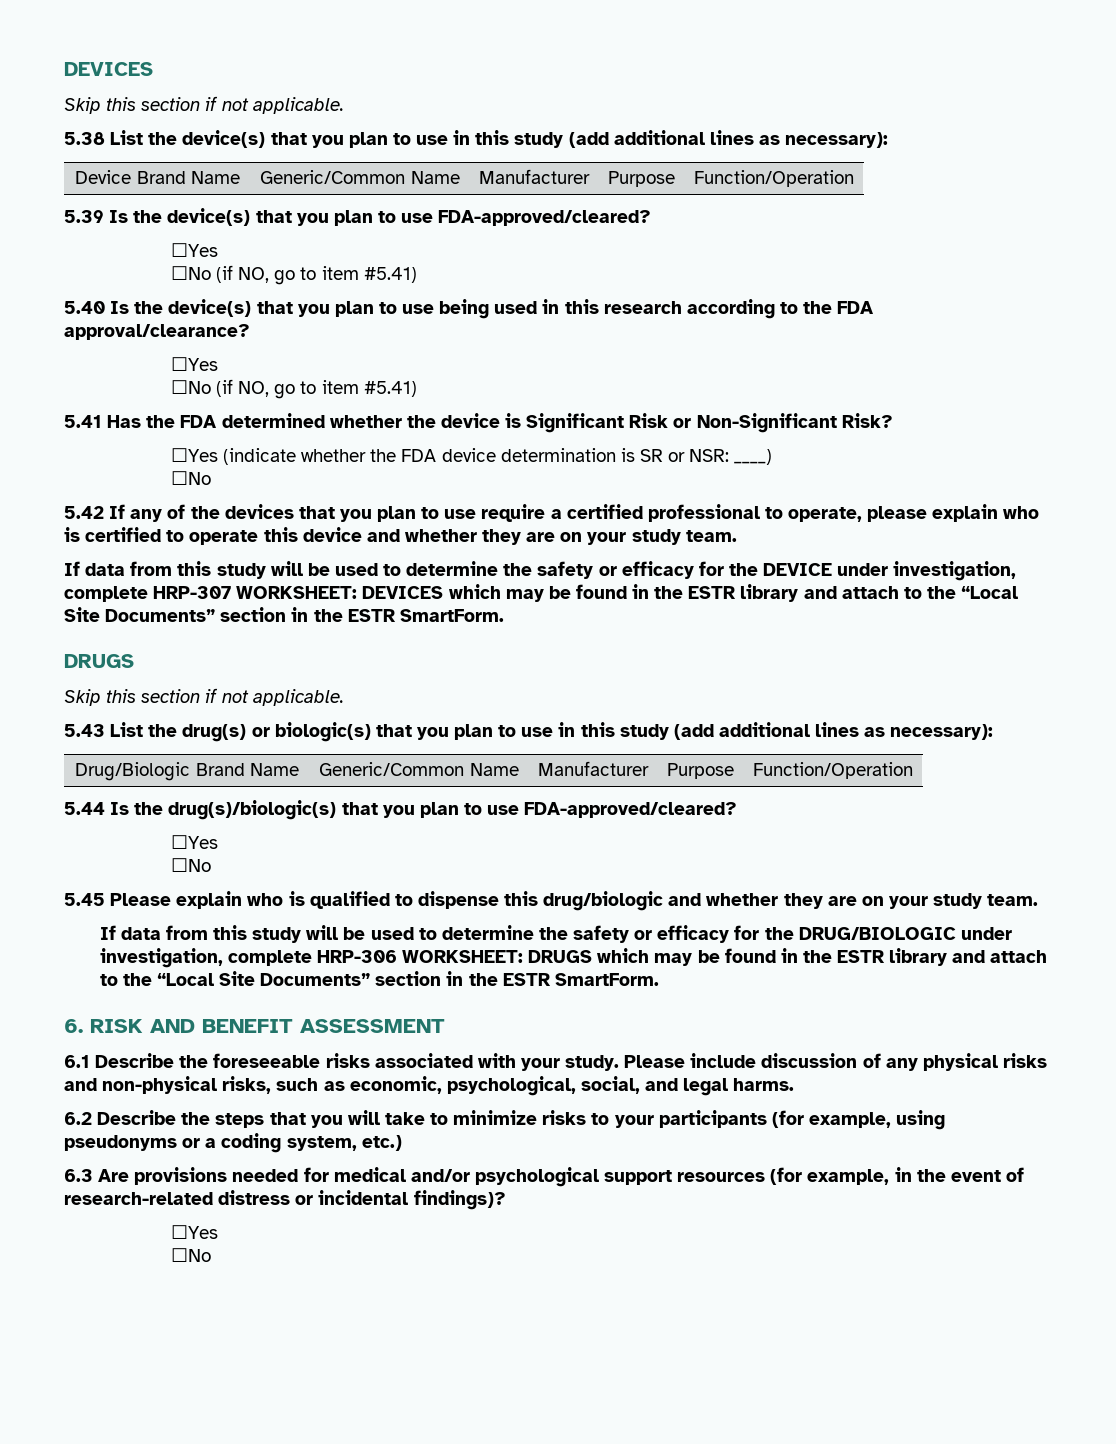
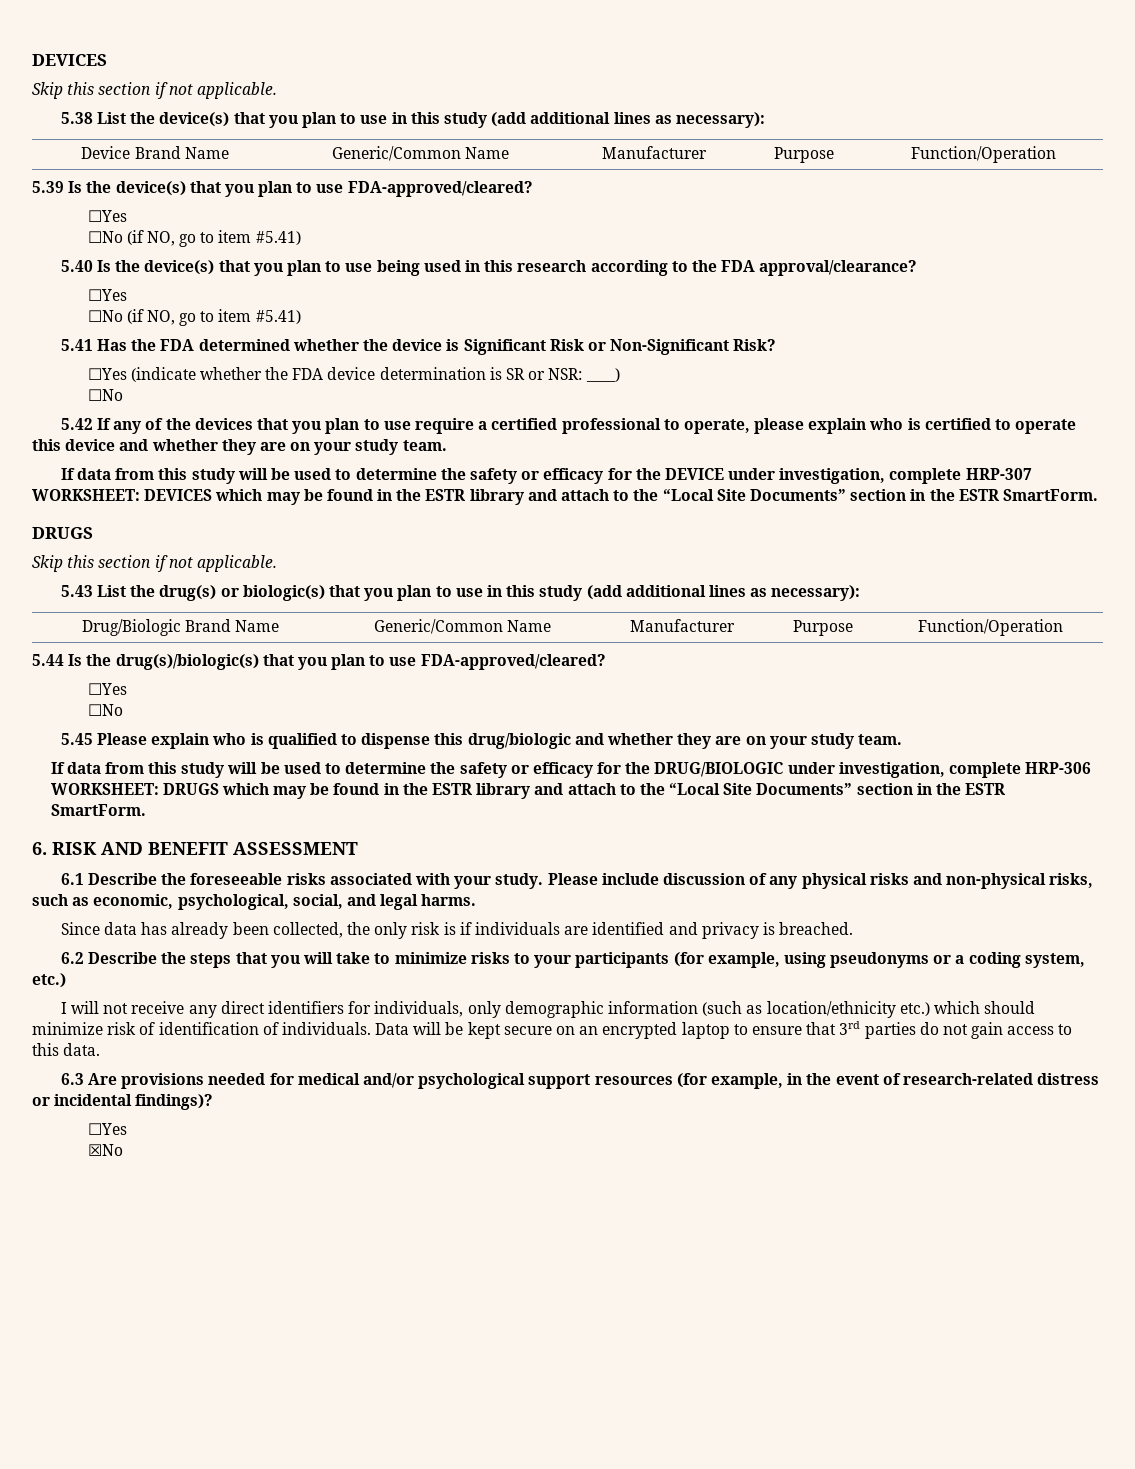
(795, 1084) none -> [60,922,854,939] // Since data has already been collected, the only risk is if individuals are identified and privacy is breached.
(402, 1143) none -> [60,1001,1036,1018] [32,1021,1073,1039] [32,1043,101,1056] // I will not receive any direct identifiers for individuals, only demographic information (such as location/ethnicity etc.) which should minimize risk of identification of individuals. Data will be kept secure on an encrypted laptop to ensure that 3rd parties do not gain access to this data.
[170,1248,211,1262] ☐No -> [87,1144,123,1156] ☒No

